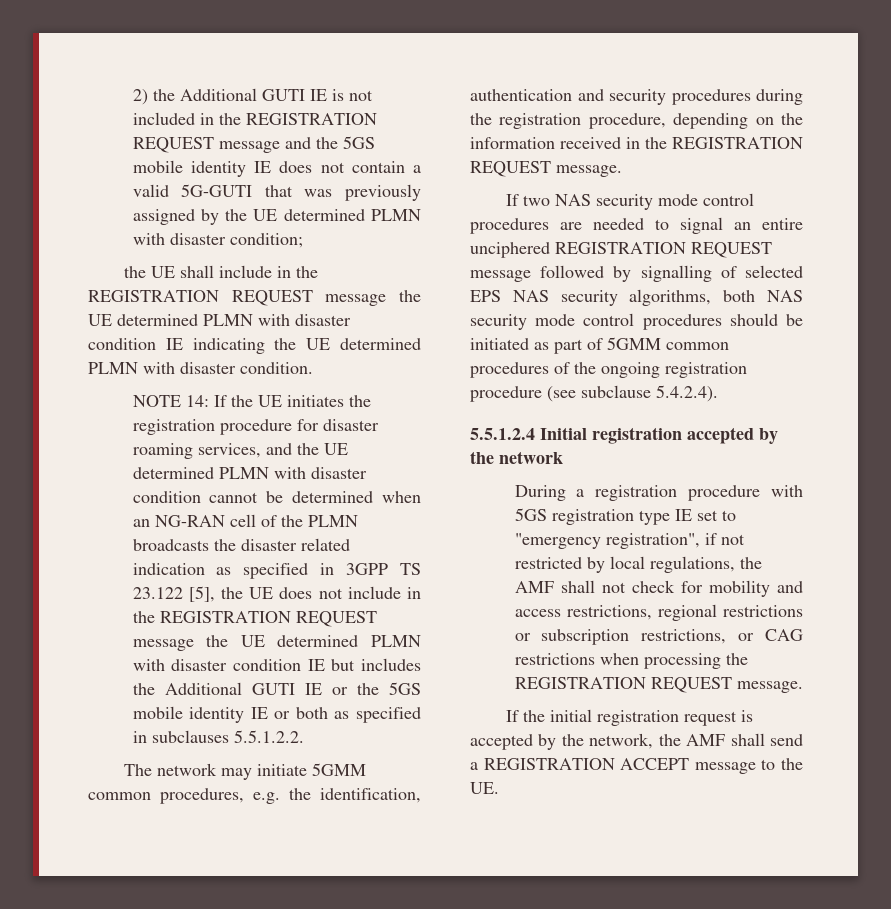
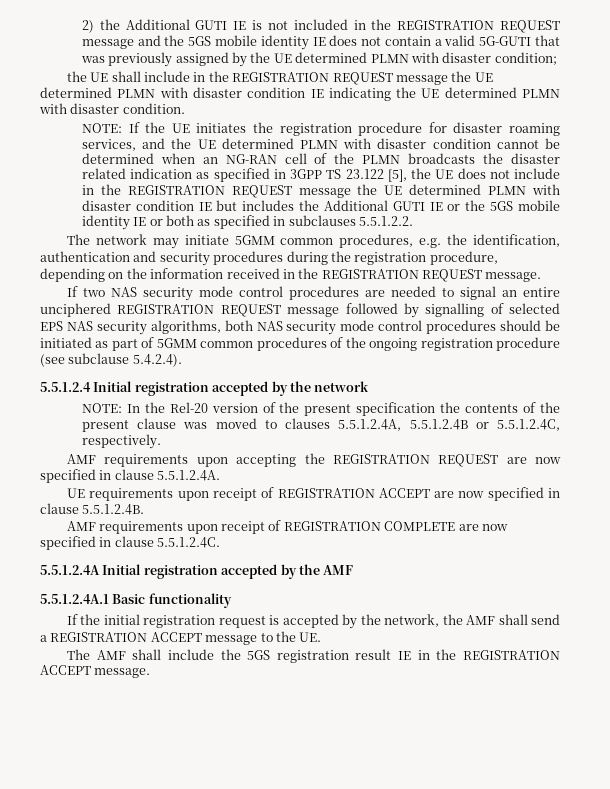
[132,395,209,407] NOTE 14: -> [81,123,122,133] NOTE:
[514,485,803,501] [514,508,736,525] [514,533,745,549] [514,556,762,573] [514,580,803,597] [514,604,803,621] [514,629,803,645] [514,653,748,669] [514,677,803,693] During a registration procedure with 5GS registration type IE set to "emergency registration", if not restricted by local regulations, the AMF shall not check for mobility and access restrictions, regional restrictions or subscription restrictions, or CAG restrictions when processing the REGISTRATION REQUEST message. -> [81,402,560,416] [81,418,560,432] [81,434,161,449] [66,453,562,467] [40,469,221,483] [66,487,561,501] [40,503,145,515] [66,520,508,534] [40,536,221,550] [40,564,354,579] [40,593,232,608] NOTE: In the Rel-20 version of the present specification the contents of the present clause was moved to clauses 5.5.1.2.4A, 5.5.1.2.4B or 5.5.1.2.4C, respectively. // AMF requirements upon accepting the REGISTRATION REQUEST are now specified in clause 5.5.1.2.4A. // UE requirements upon receipt of REGISTRATION ACCEPT are now specified in clause 5.5.1.2.4B. // AMF requirements upon receipt of REGISTRATION COMPLETE are now specified in clause 5.5.1.2.4C. // 5.5.1.2.4A Initial registration accepted by the AMF // 5.5.1.2.4A.1 Basic functionality
(499, 788) none -> [66,649,561,663] [40,665,151,678] // The AMF shall include the 5GS registration result IE in the REGISTRATION ACCEPT message.

